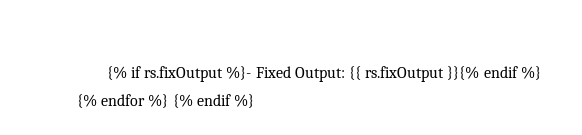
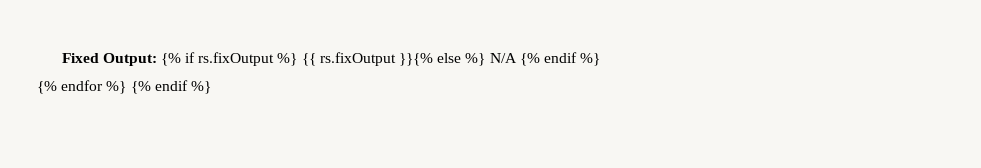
(106, 73) none -> [61,53,157,66] Fixed Output:
[226,66,480,82] %}- Fixed Output: {{ rs.fixOutput }}{% -> [277,52,540,66] %} {{ rs.fixOutput }}{% else %} N/A {%

